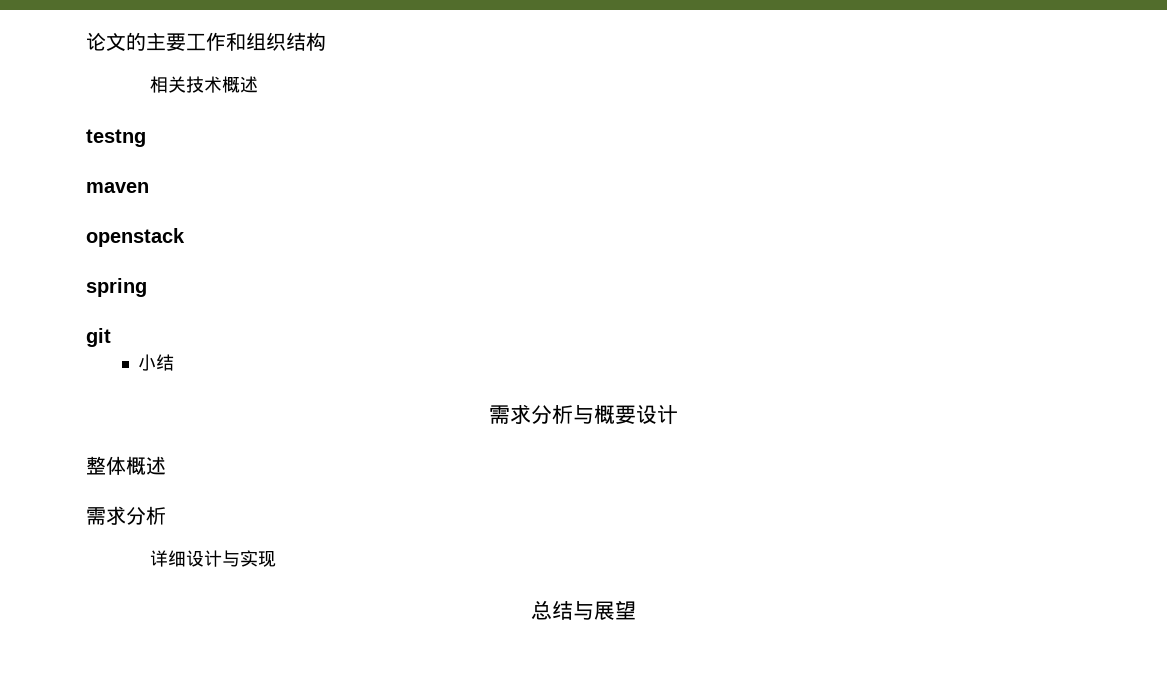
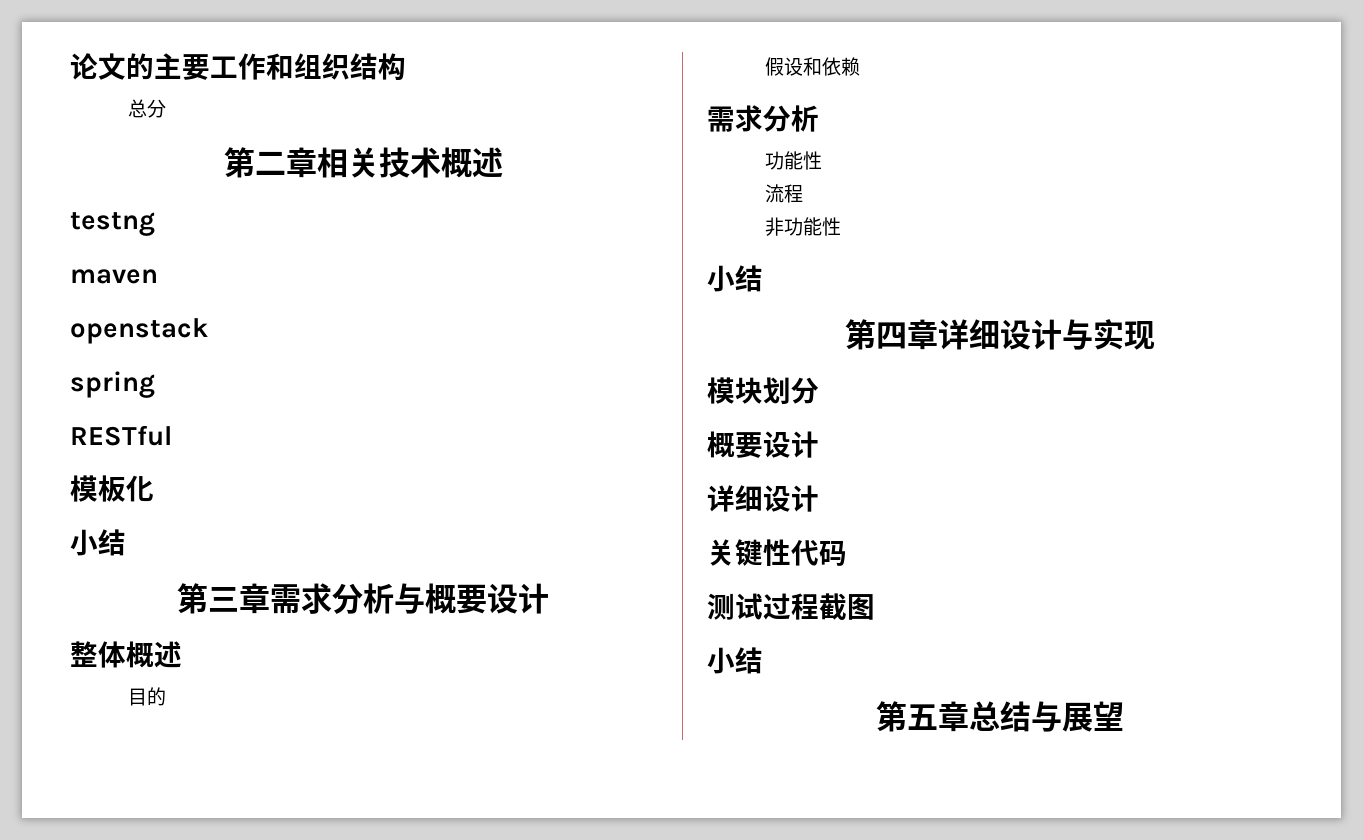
(326, 41) none -> [128,99,167,118] [223,147,317,178] 总分 // 第二章
[86,328,111,347] [137,354,174,371] git // 小结 // -> [70,425,172,446] [70,475,154,502] [70,529,126,556] [177,583,270,614] RESTful // 模板化 // 小结 // 第三章
(166, 465) none -> [128,687,167,706] [765,57,861,76] // 目的 // 假设和依赖
[150,550,277,567] 详细设计与实现 // -> [765,151,823,170] [765,184,804,203] [765,217,842,236] [707,265,763,292] [845,319,1155,350] [707,377,819,404] [707,431,819,458] [707,485,819,512] [707,539,847,566] [707,593,875,620] [707,647,763,674] [876,701,969,732] 功能性 // 流程 // 非功能性 // 小结 // 第四章详细设计与实现 // 模块划分 // 概要设计 // 详细设计 // 关键性代码 // 测试过程截图 // 小结 // 第五章

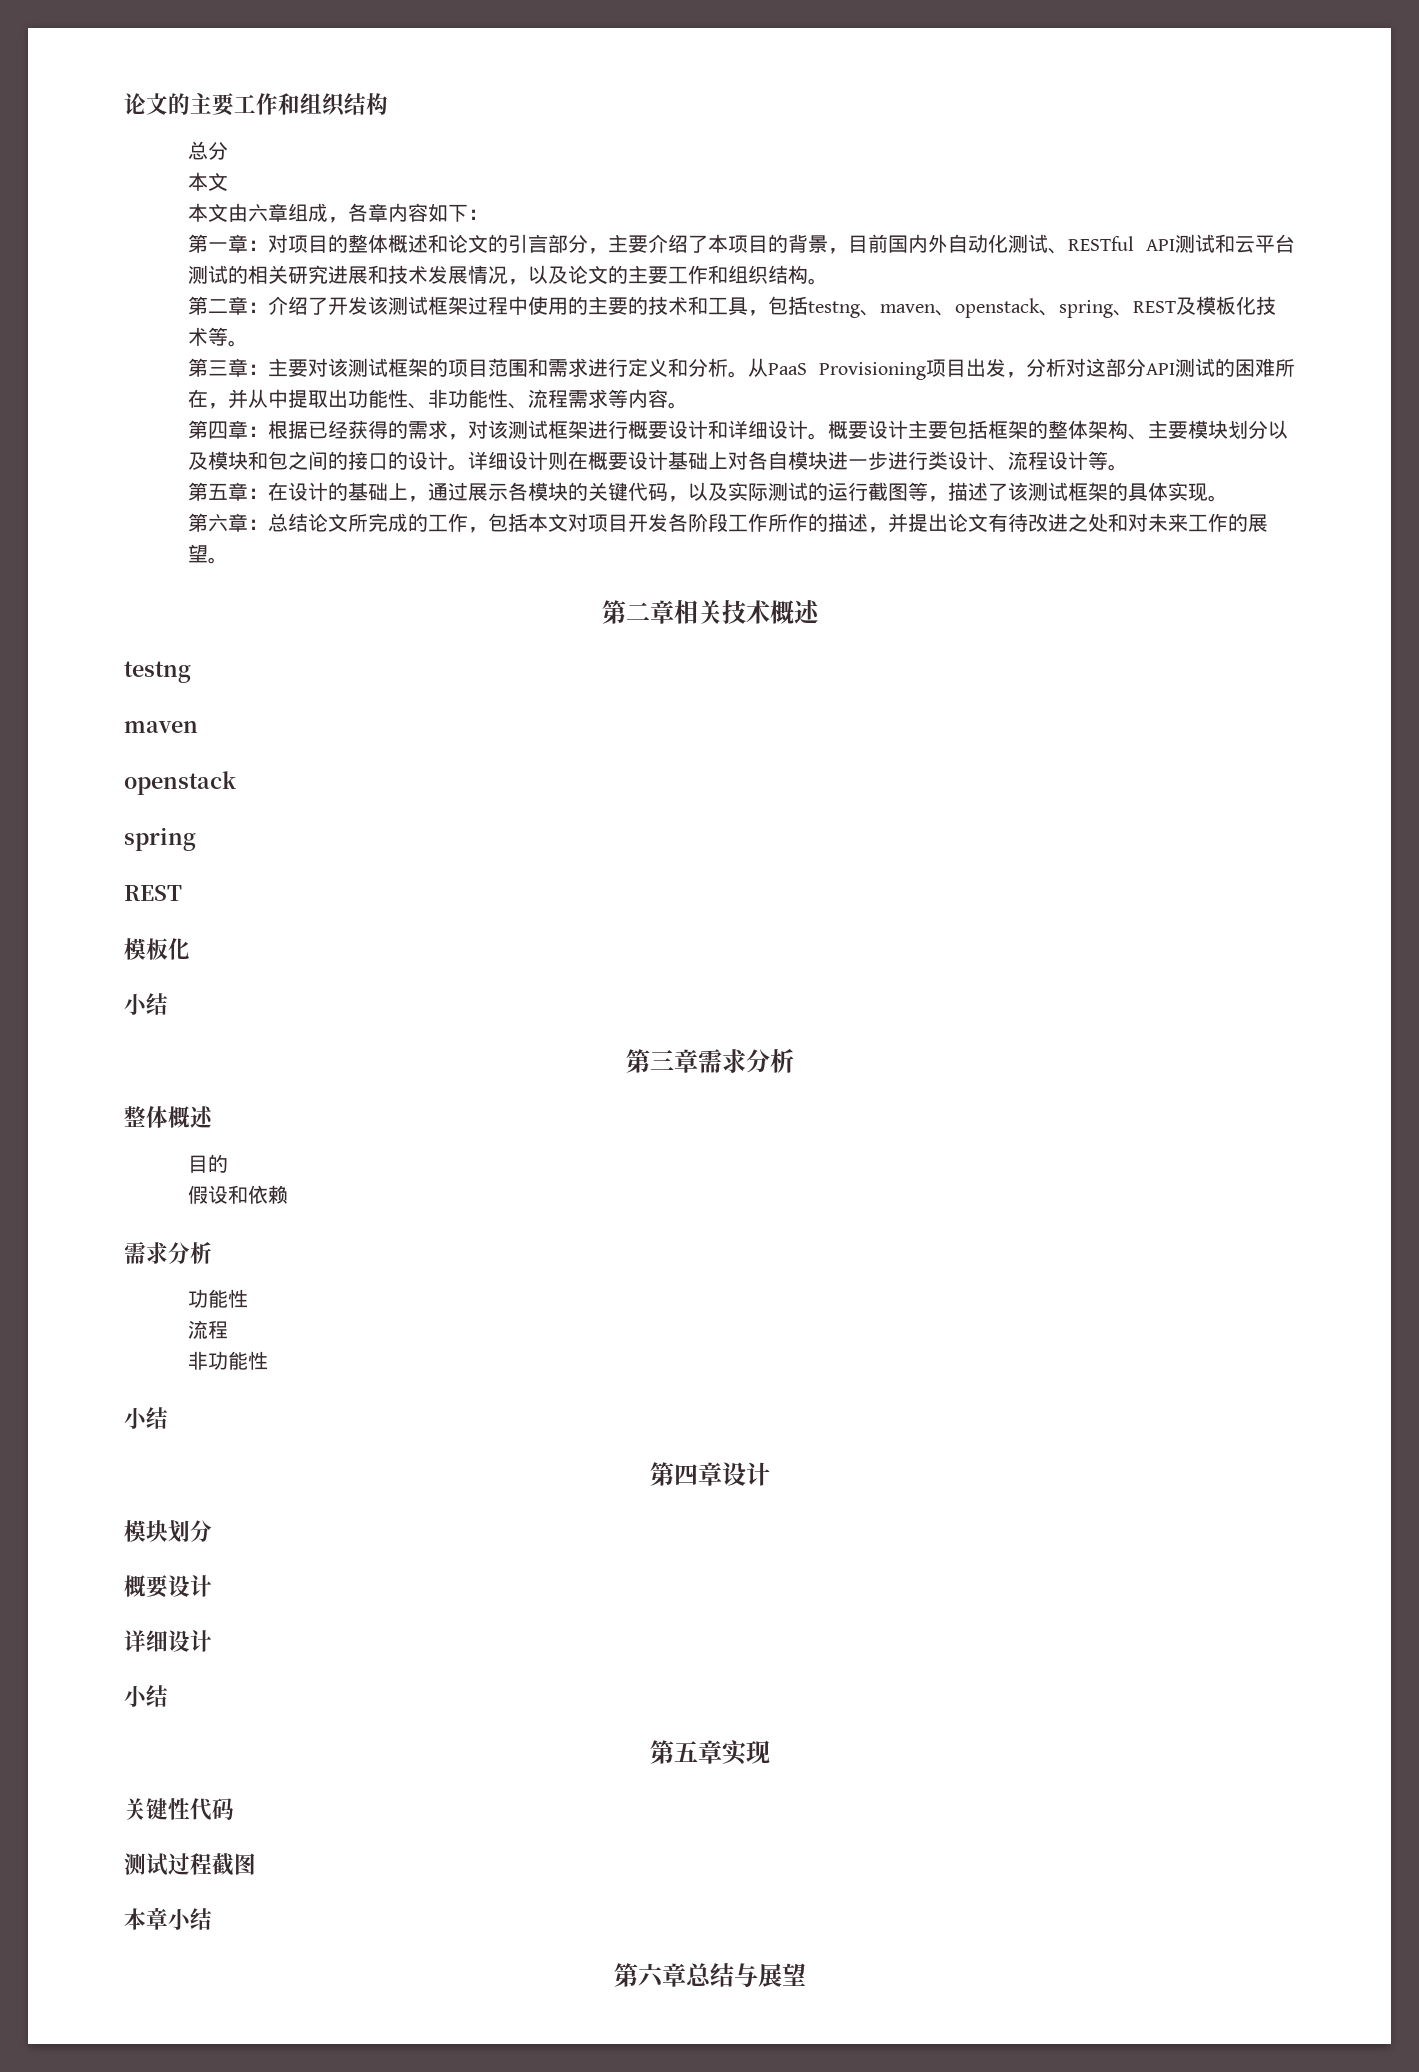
(167, 108) none -> [187,172,228,191] [187,203,488,223] [187,234,1295,254] [187,265,828,285] [187,296,1276,318] [187,327,248,347] [187,358,1295,380] [187,389,688,409] [187,420,1288,440] [187,451,1128,471] [187,482,1228,502] [187,513,1268,533] [187,544,228,564] // 本文 // 本文由六章组成，各章内容如下： // 第一章：对项目的整体概述和论文的引言部分，主要介绍了本项目的背景，目前国内外自动化测试、RESTful API测试和云平台测试的相关研究进展和技术发展情况，以及论文的主要工作和组织结构。 // 第二章：介绍了开发该测试框架过程中使用的主要的技术和工具，包括testng、maven、openstack、spring、REST及模板化技术等。 // 第三章：主要对该测试框架的项目范围和需求进行定义和分析。从PaaS Provisioning项目出发，分析对这部分API测试的困难所在，并从中提取出功能性、非功能性、流程需求等内容。 // 第四章：根据已经获得的需求，对该测试框架进行概要设计和详细设计。概要设计主要包括框架的整体架构、主要模块划分以及模块和包之间的接口的设计。详细设计则在概要设计基础上对各自模块进一步进行类设计、流程设计等。 // 第五章：在设计的基础上，通过展示各模块的关键代码，以及实际测试的运行截图等，描述了该测试框架的具体实现。 // 第六章：总结论文所完成的工作，包括本文对项目开发各阶段工作所作的描述，并提出论文有待改进之处和对未来工作的展望。
[70,425,172,446] RESTful -> [124,885,182,901] REST
[394,583,549,614] 与概要设计 -> (794, 1060) none
[938,319,1155,350] 详细设计与实现 -> [721,1462,770,1486] 设计
(819, 498) none -> [124,1685,168,1707] [649,1740,770,1765] // 小结 // 第五章实现
[707,647,763,674] [876,701,938,732] 小结 // 第五 -> [124,1908,212,1930] [613,1963,664,1988] 本章小结 // 第六

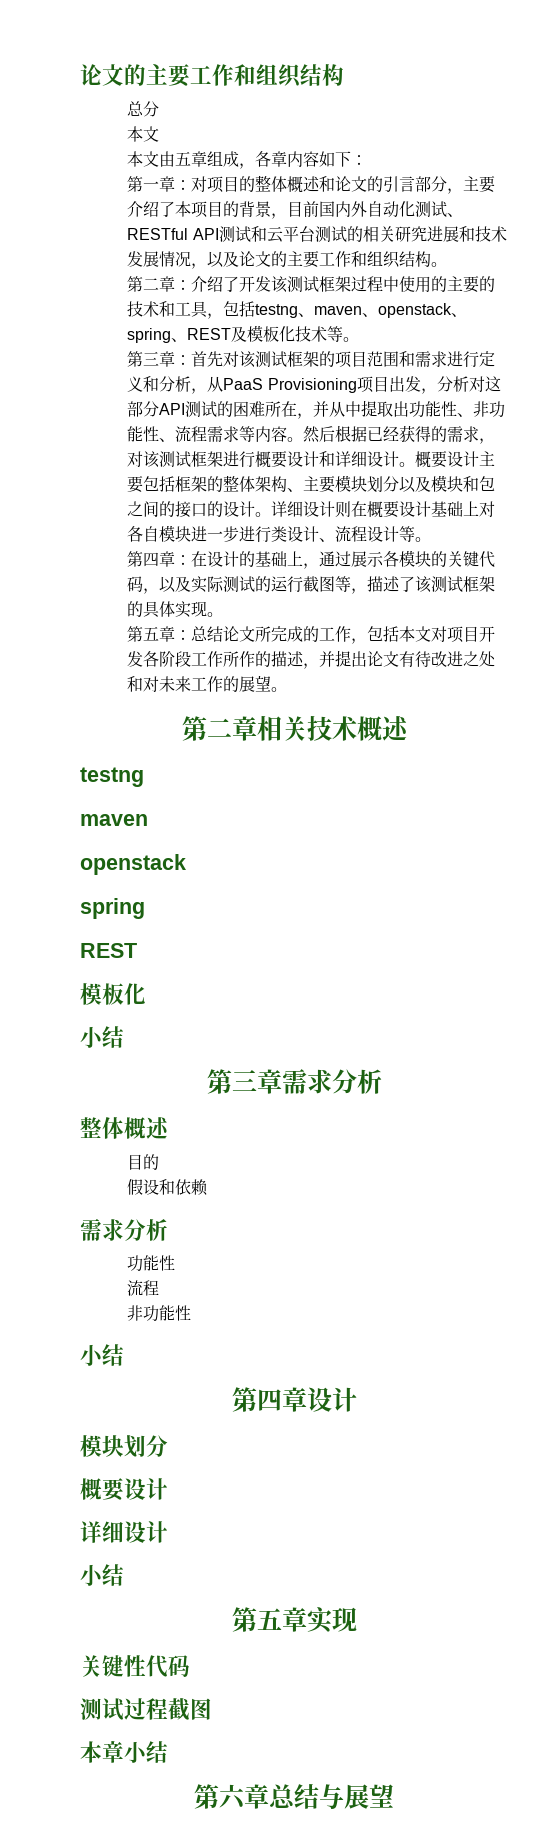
[247,204,268,222] 六 -> [175,151,192,166] 五
[267,358,308,377] 主要 -> [191,351,224,367] 首先
[727,371,748,378] 。 -> [191,388,208,394] ，
[187,420,268,439] // 第四章： -> [303,426,336,443] 然后
[207,483,228,500] 五 -> [143,552,160,567] 四
[207,514,228,532] 六 -> [143,626,160,641] 五

